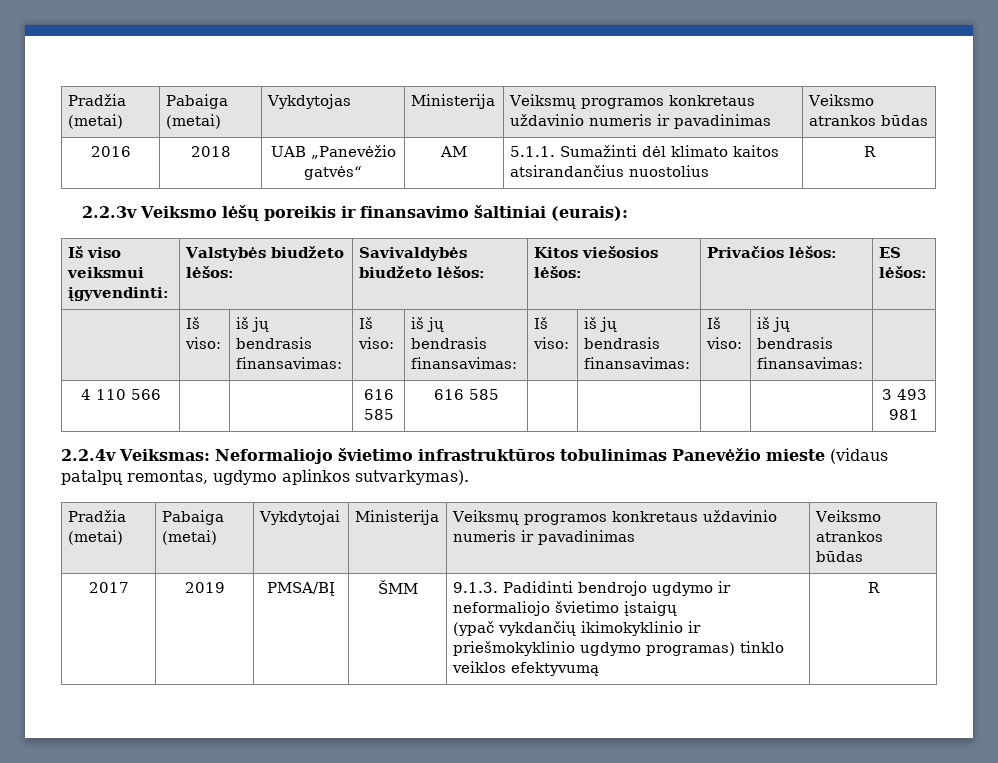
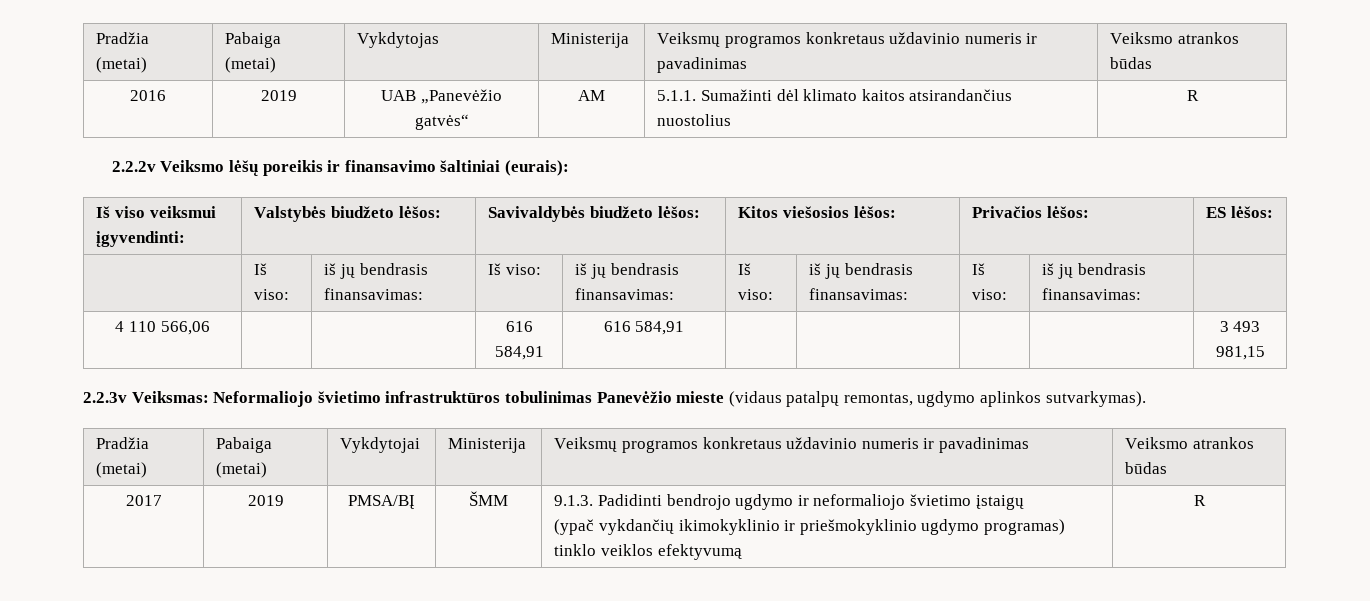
[190,146,231,157] 2018 -> [260,90,297,101] 2019
[81,206,137,218] 2.2.3v -> [111,161,156,172] 2.2.2v
[130,389,161,400] [363,389,394,400] [363,409,394,420] [433,389,499,400] 566 | | | 616 585 | 616 585 -> [160,321,210,335] [505,321,533,332] [494,346,544,360] [603,321,685,335] 566,06 | | | 616 584,91 | 616 584,91
[889,409,919,420] [61,449,116,461] 981 // 2.2.4v -> [1215,346,1265,360] [83,392,127,403] 981,15 // 2.2.3v

